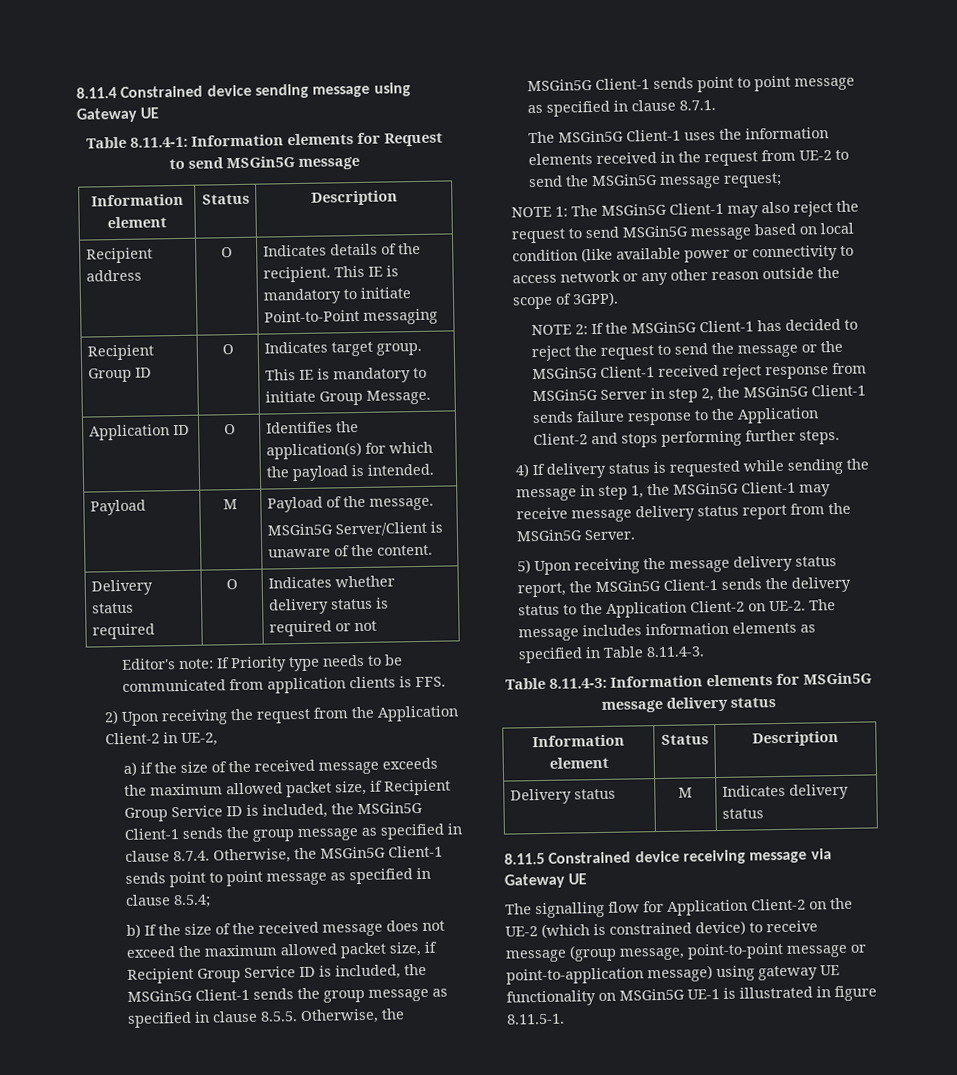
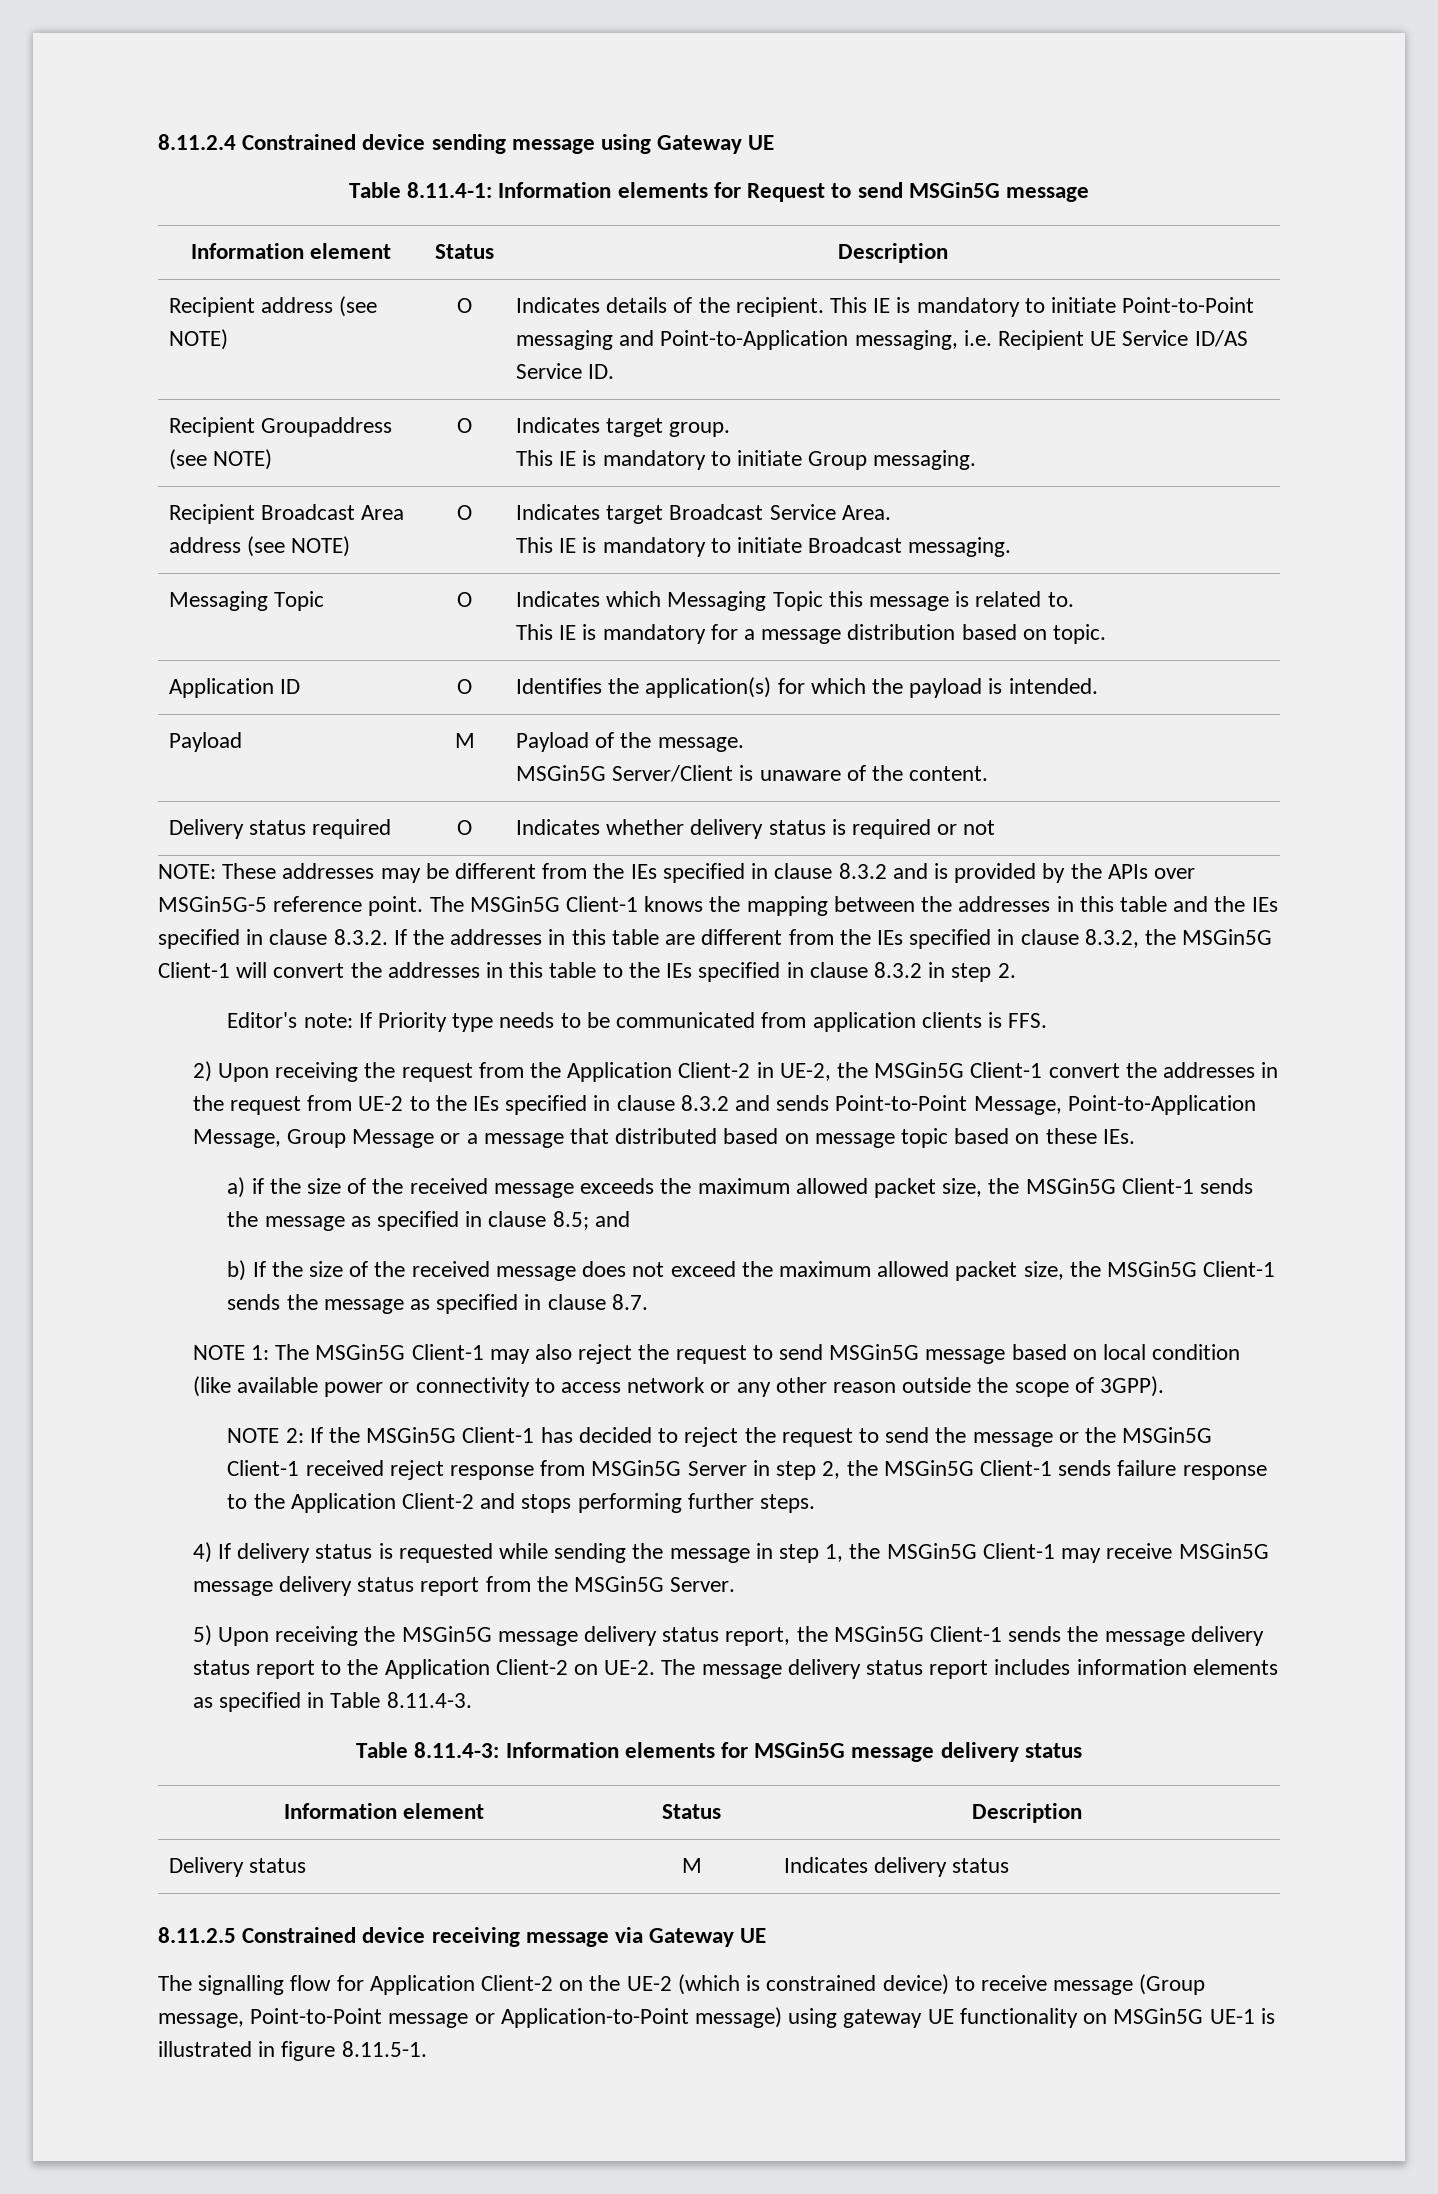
[76,87,117,99] 8.11.4 -> [158,134,236,150] 8.11.2.4
(142, 275) none -> [339,296,378,317] [168,329,228,350] (see NOTE)
[86,344,154,361] [87,367,152,383] // Recipient Group ID -> [619,330,1248,350] [515,363,615,379] [168,417,393,437] [168,449,273,470] and Point-to-Application messaging, i.e. Recipient UE Service ID/AS Service ID. // Recipient Groupaddress (see NOTE)
[365,389,431,405] Message. -> [873,450,977,470] [168,504,405,524] [168,536,351,557] [457,505,472,520] [515,504,891,524] [515,537,1012,557] [168,591,325,611] [457,592,472,607] [515,591,1074,611] [515,624,1107,644] messaging. // Recipient Broadcast Area address (see NOTE) | O | Indicates target Broadcast Service Area. // This IE is mandatory to initiate Broadcast messaging. // Messaging Topic | O | Indicates which Messaging Topic this message is related to. // This IE is mandatory for a message distribution based on topic.
(377, 626) none -> [158,863,1195,883] [158,896,1278,916] [158,929,1273,949] [158,962,1016,982] // NOTE: These addresses may be different from the IEs specified in clause 8.3.2 and is provided by the APIs over MSGin5G-5 reference point. The MSGin5G Client-1 knows the mapping between the addresses in this table and the IEs specified in clause 8.3.2. If the addresses in this table are different from the IEs specified in clause 8.3.2, the MSGin5G Client-1 will convert the addresses in this table to the IEs specified in clause 8.3.2 in step 2.
(219, 739) none -> [837,1062,1279,1078] [192,1095,1256,1115] [192,1128,1135,1148] the MSGin5G Client-1 convert the addresses in the request from UE-2 to the IEs specified in clause 8.3.2 and sends Point-to-Point Message, Point-to-Application Message, Group Message or a message that distributed based on message topic based on these IEs.
[370,779,452,796] [124,801,424,822] [124,823,463,842] [125,845,444,864] [125,867,432,888] [125,894,212,909] if Recipient Group Service ID is included, the MSGin5G Client-1 sends the group message as specified in clause 8.7.4. Otherwise, the MSGin5G Client-1 sends point to point message as specified in clause 8.5.4; -> [988,1178,1253,1194] [227,1211,630,1231] the MSGin5G Client-1 sends the message as specified in clause 8.5; and
[424,941,438,953] [127,963,428,984] [127,987,449,1003] [127,1008,406,1028] [527,75,856,93] [527,99,717,117] [528,127,830,144] [528,149,850,167] [528,172,783,189] if Recipient Group Service ID is included, the MSGin5G Client-1 sends the group message as specified in clause 8.5.5. Otherwise, the MSGin5G Client-1 sends point to point message as specified in clause 8.7.1. // The MSGin5G Client-1 uses the information elements received in the request from UE-2 to send the MSGin5G message request; -> [1069,1261,1276,1277] [227,1294,648,1314] the MSGin5G Client-1 sends the message as specified in clause 8.7.
(569, 513) none -> [1178,1543,1269,1559] MSGin5G
(667, 563) none -> [401,1626,492,1642] MSGin5G
[791,576,852,593] [518,604,561,616] delivery status -> [1104,1626,1264,1646] [192,1660,315,1679] message delivery status report
(580, 635) none -> [787,1659,989,1679] delivery status report
[504,852,545,865] 8.11.5 -> [158,1927,236,1943] 8.11.2.5
[569,942,867,962] [506,967,644,985] (group message, point-to-point message or point-to-application -> [1139,1974,1206,1995] [158,2008,689,2028] (Group message, Point-to-Point message or Application-to-Point

